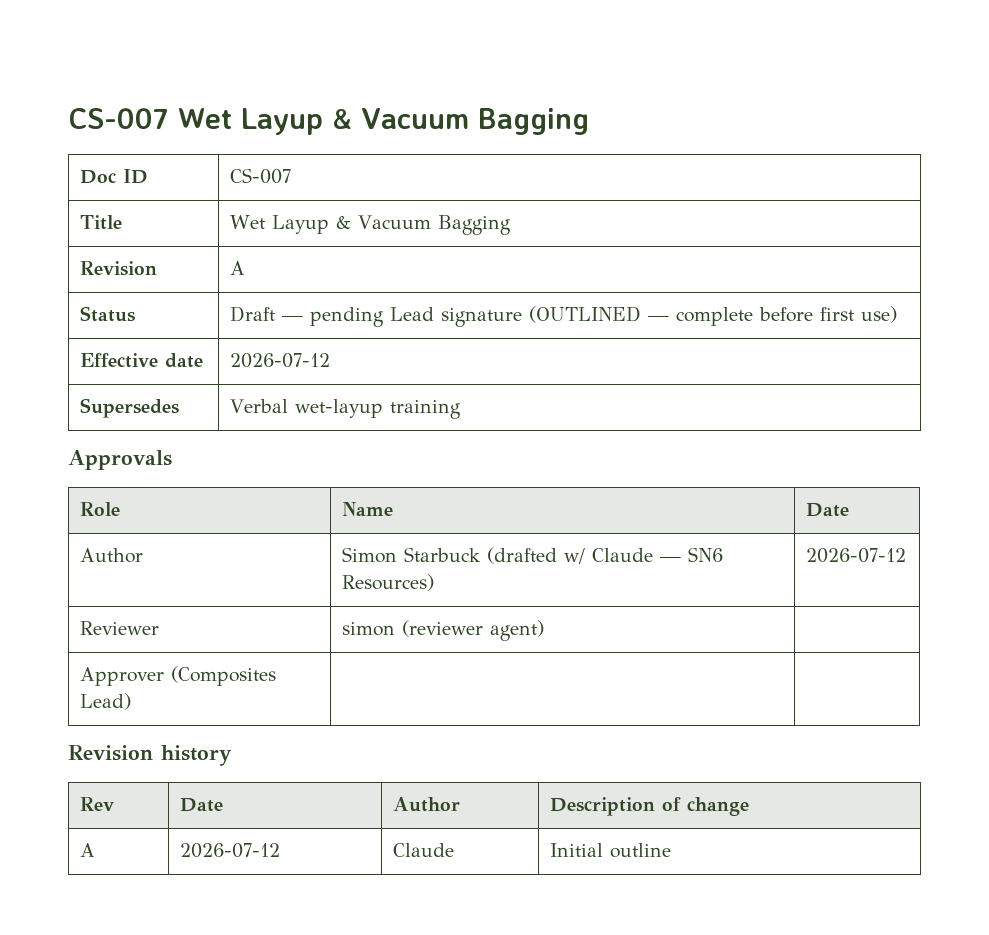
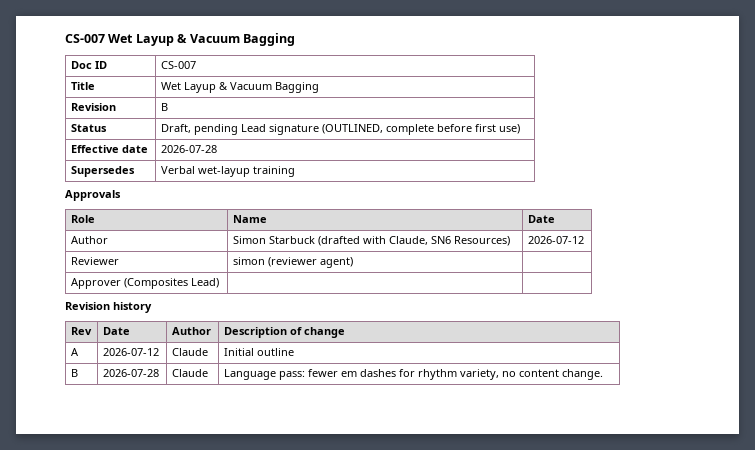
[230,261,246,275] A -> [160,103,168,111] B
[230,306,304,322] Draft — -> [160,124,191,133] Draft,
[529,306,670,323] (OUTLINED — -> [321,124,383,134] (OUTLINED,
[230,353,331,368] 2026-07-12 -> [160,145,217,153] 2026-07-28
[564,548,682,564] w/ Claude — -> [362,236,428,245] with Claude,
(672, 850) none -> [70,369,78,377] [102,369,159,377] [171,369,208,377] [223,369,603,380] // B | 2026-07-28 | Claude | Language pass: fewer em dashes for rhythm variety, no content change.

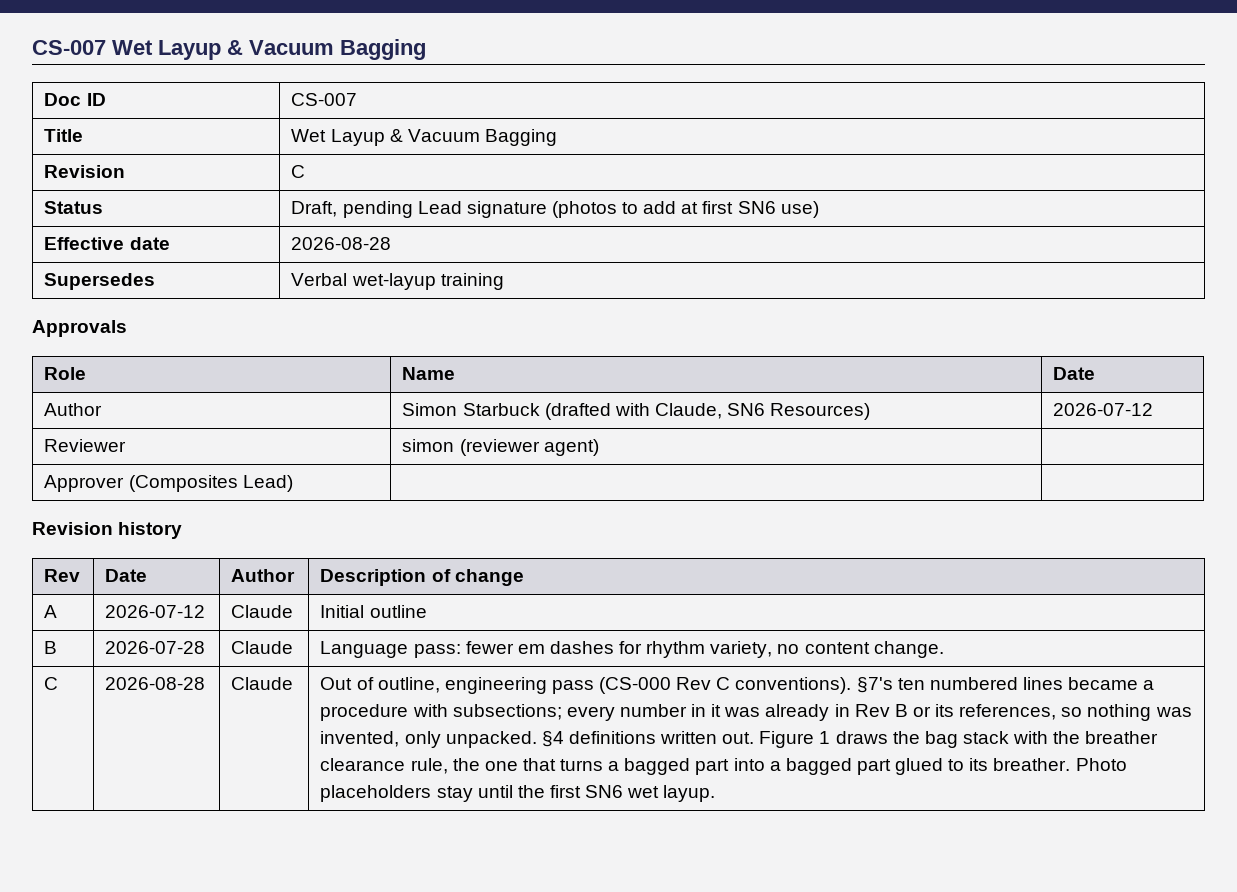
[160,103,168,111] B -> [291,165,306,178] C
[321,124,496,135] (OUTLINED, complete before first -> [551,201,776,218] (photos to add at first SN6
[160,145,217,153] 2026-07-28 -> [291,237,392,250] 2026-08-28
(603, 374) none -> [44,677,59,690] [105,677,206,690] [231,677,294,690] [320,677,1155,694] [320,704,1192,721] [320,731,1159,748] [320,758,1127,775] [320,785,716,802] // C | 2026-08-28 | Claude | Out of outline, engineering pass (CS-000 Rev C conventions). §7's ten numbered lines became a procedure with subsections; every number in it was already in Rev B or its references, so nothing was invented, only unpacked. §4 definitions written out. Figure 1 draws the bag stack with the breather clearance rule, the one that turns a bagged part into a bagged part glued to its breather. Photo placeholders stay until the first SN6 wet layup.

